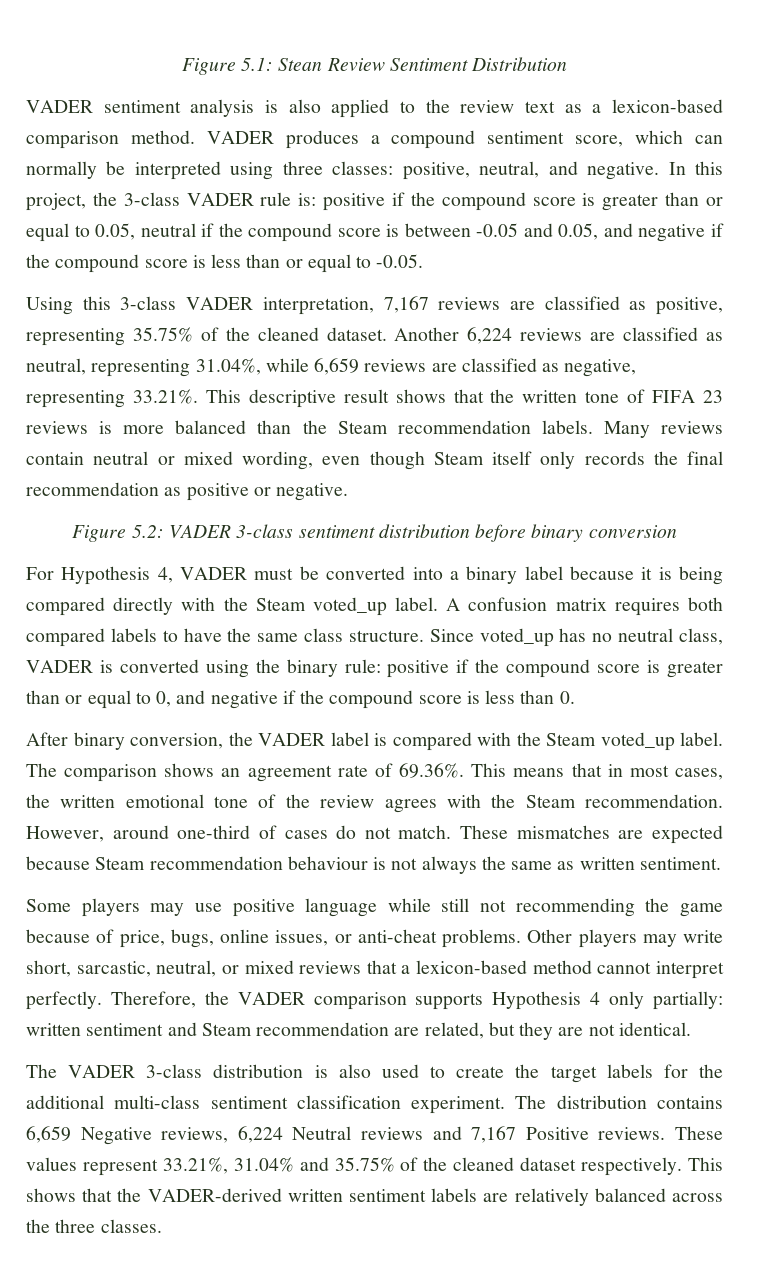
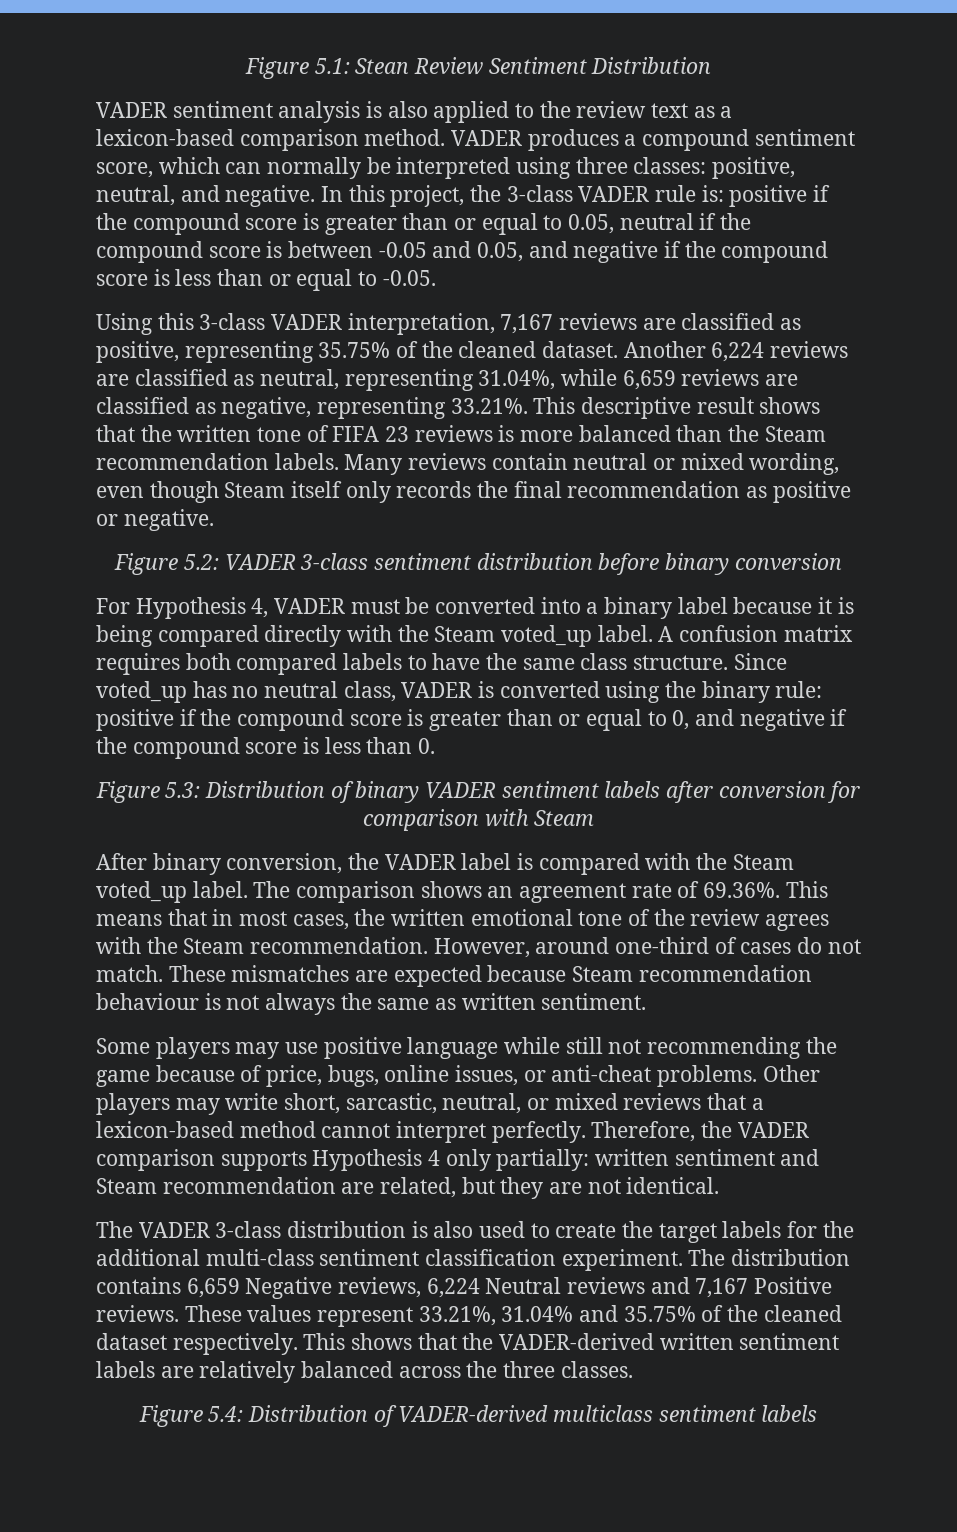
(575, 697) none -> [95,781,861,803] [362,809,595,831] // Figure 5.3: Distribution of binary VADER sentiment labels after conversion for comparison with Steam
(162, 1226) none -> [138,1405,818,1427] // Figure 5.4: Distribution of VADER-derived multiclass sentiment labels

